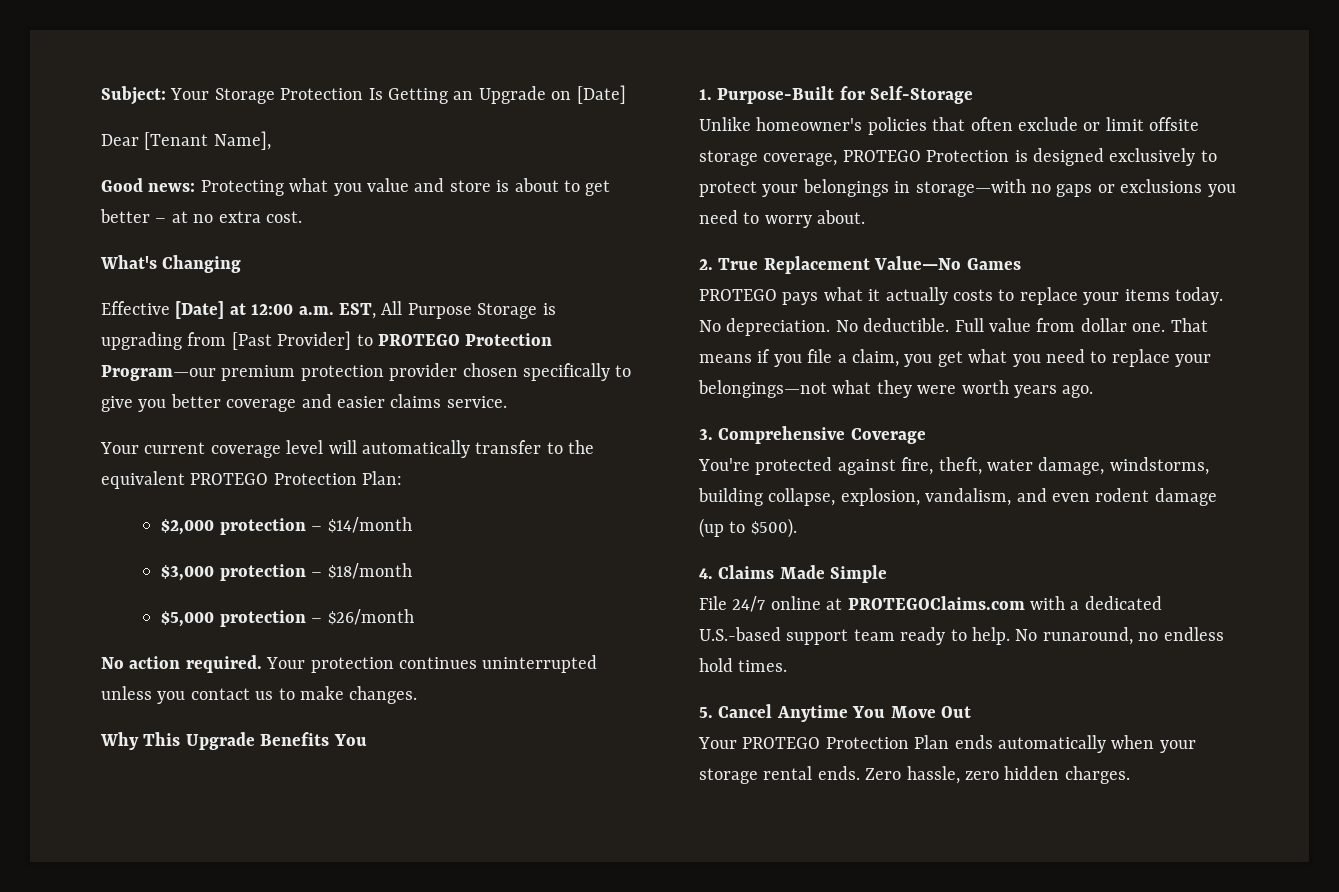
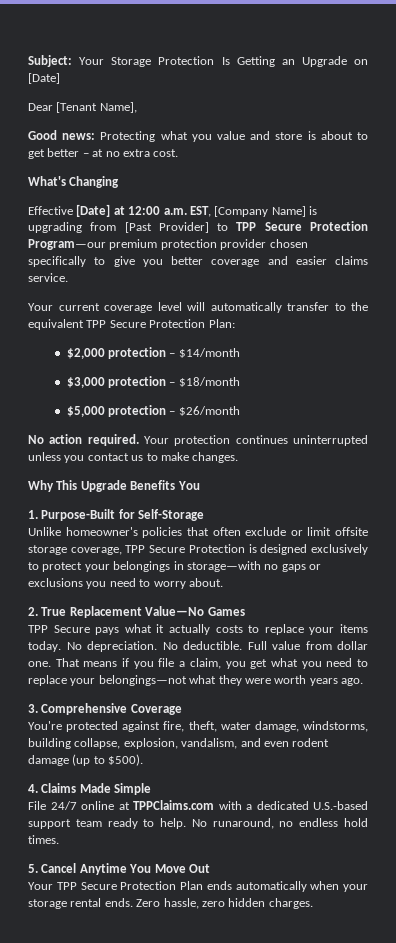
[381,301,538,319] All Purpose Storage -> [214,206,306,217] [Company Name]
[378,334,460,346] PROTEGO -> [236,222,302,231] TPP Secure
[190,473,269,485] PROTEGO -> [86,320,146,328] TPP Secure
[842,150,921,162] PROTEGO -> [125,545,186,553] TPP Secure
[699,289,777,301] PROTEGO -> [28,625,90,633] TPP Secure
[847,596,1025,610] PROTEGOClaims.com -> [133,800,214,810] TPPClaims.com
[742,737,821,749] PROTEGO -> [56,882,117,890] TPP Secure

